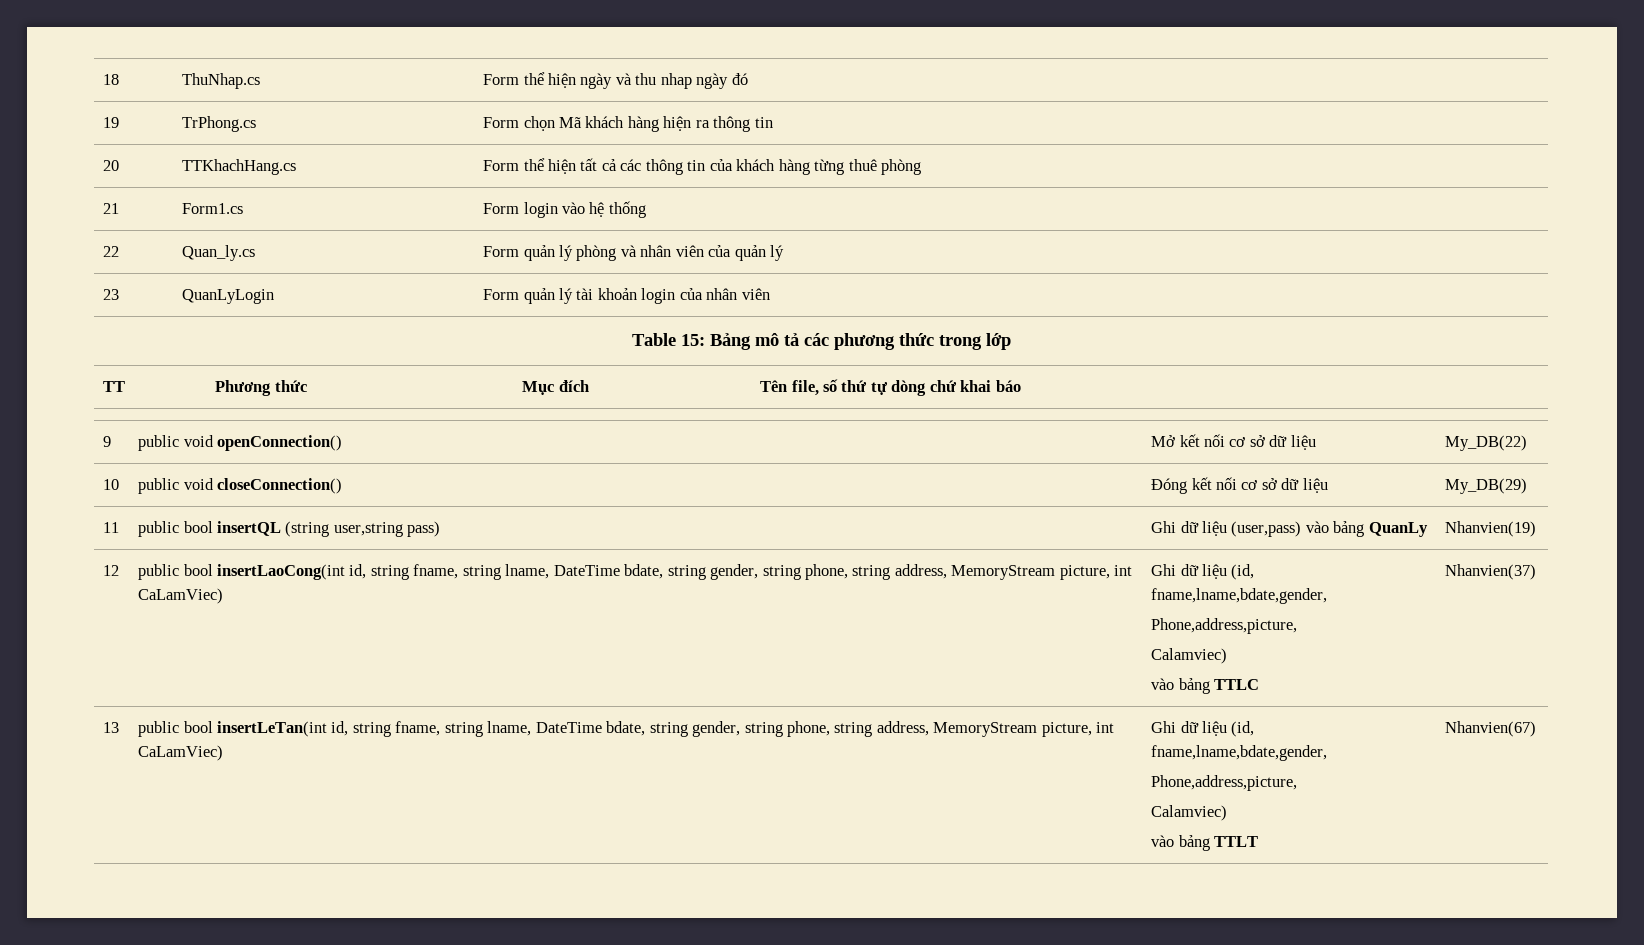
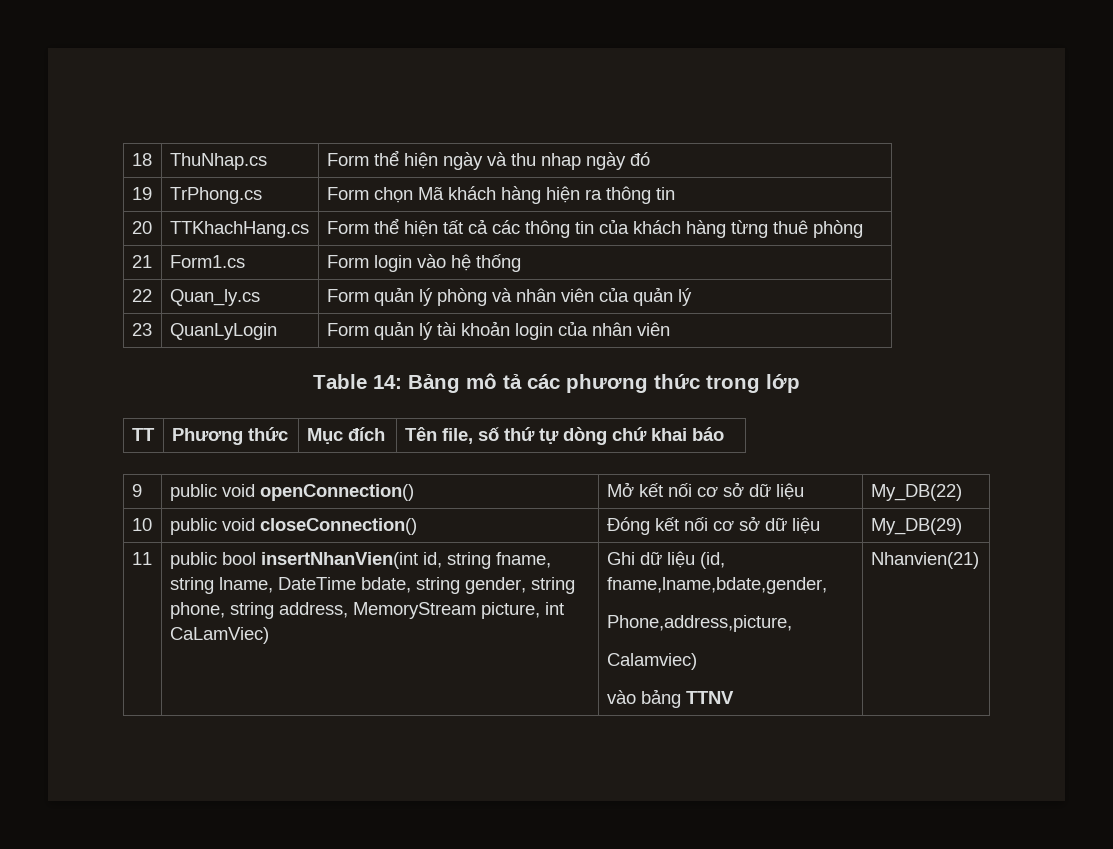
[680,334,705,346] 15: -> [373,375,402,389] 14:
[216,521,441,537] [1151,521,1428,537] [1445,521,1537,537] [103,565,120,576] [138,564,345,580] insertQL (string user,string pass) | Ghi dữ liệu (user,pass) vào bảng QuanLy | Nhanvien(19) // 12 | public bool insertLaoCong(int -> [260,552,418,569] insertNhanVien(int
[1213,679,1259,690] [1445,564,1537,580] [103,722,120,733] [138,721,1115,737] [138,745,224,761] [1151,721,1255,737] [1151,745,1328,761] [1151,775,1298,791] [1151,805,1228,821] [1151,835,1258,851] [1445,721,1537,737] TTLC | Nhanvien(37) // 13 | public bool insertLeTan(int id, string fname, string lname, DateTime bdate, string gender, string phone, string address, MemoryStream picture, int CaLamViec) | Ghi dữ liệu (id, fname,lname,bdate,gender, // Phone,address,picture, // Calamviec) // vào bảng TTLT | Nhanvien(67) -> [685,691,734,704] [870,552,979,569] TTNV | Nhanvien(21)

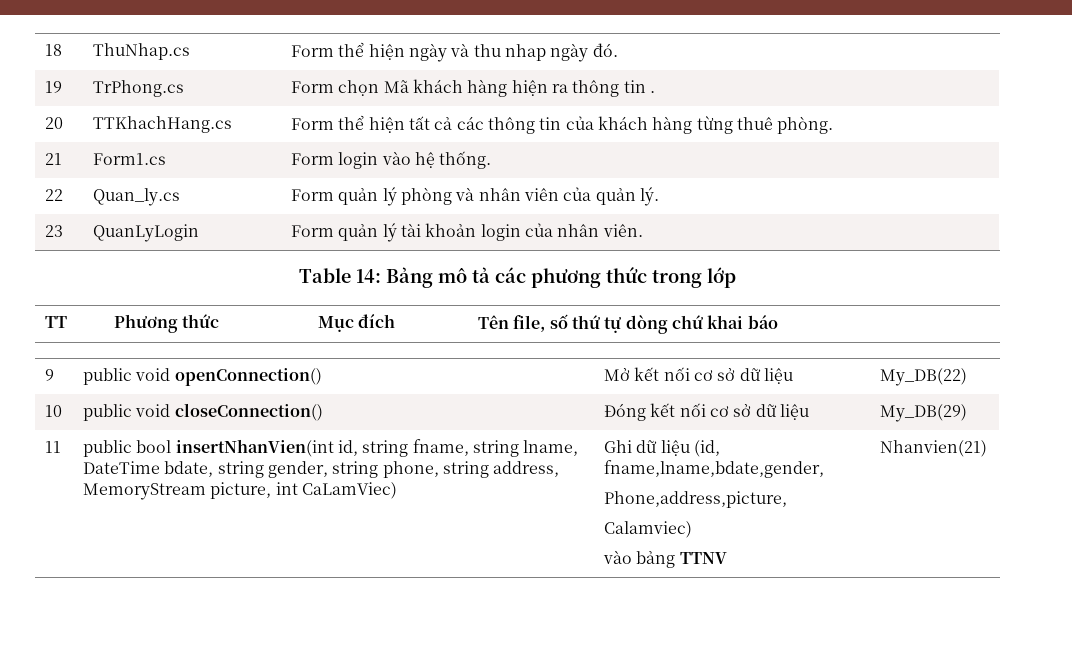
[629,152,650,166] đó -> [592,43,618,57] đó.
(675, 193) none -> [649,91,655,93] .
[812,220,863,238] phòng -> [777,116,834,134] phòng.
[475,254,521,272] thống -> [439,151,492,169] thống.
[677,288,692,306] lý -> [639,187,659,206] lý.
[636,322,670,336] viên -> [602,224,643,237] viên.

